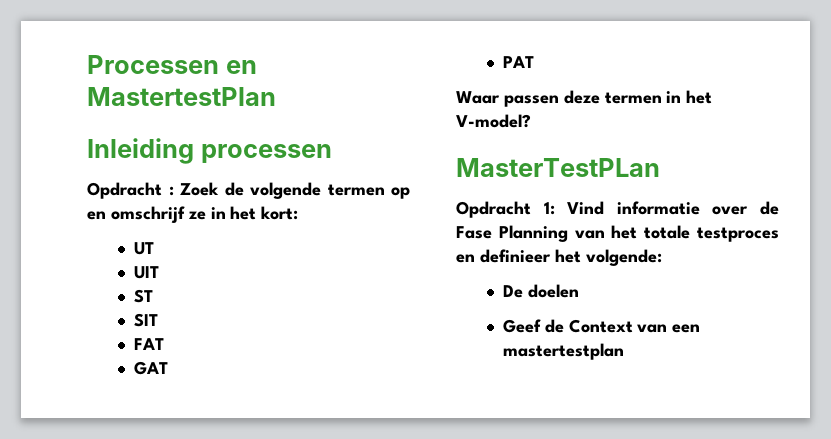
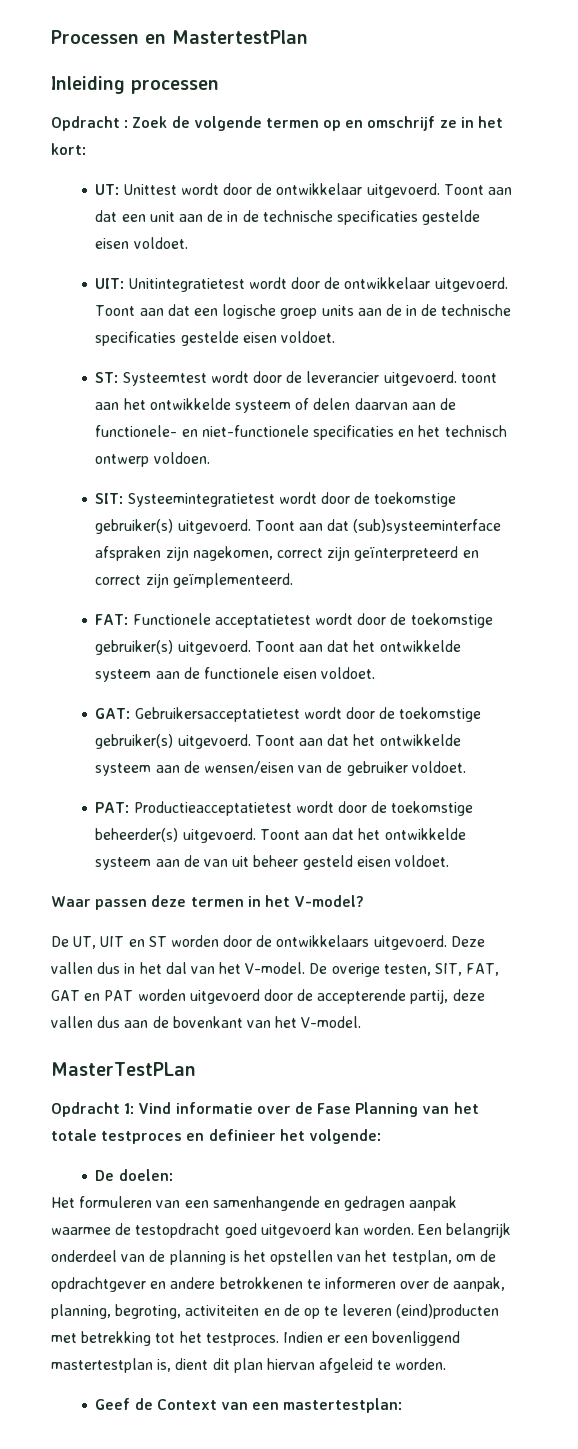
[133,242,154,255] [133,266,159,279] [133,289,153,303] [133,313,158,327] [133,338,164,350] [133,361,168,375] [502,56,534,68] UT // UIT // ST // SIT // FAT // GAT // PAT -> [95,183,512,198] [95,210,481,225] [95,237,188,249] [95,277,508,292] [95,304,512,319] [95,331,336,346] [95,371,497,386] [95,398,456,413] [95,425,507,440] [95,452,210,467] [95,492,457,507] [95,519,502,534] [95,546,479,561] [95,573,293,588] [95,613,493,628] [95,640,461,655] [95,667,376,682] [95,707,482,722] [95,734,461,749] [95,761,466,776] [95,801,474,816] [95,828,466,843] [95,855,449,870] UT: Unittest wordt door de ontwikkelaar uitgevoerd. Toont aan dat een unit aan de in de technische specificaties gestelde eisen voldoet. // UIT: Unitintegratietest wordt door de ontwikkelaar uitgevoerd. Toont aan dat een logische groep units aan de in de technische specificaties gestelde eisen voldoet. // ST: Systeemtest wordt door de leverancier uitgevoerd. toont aan het ontwikkelde systeem of delen daarvan aan de functionele- en niet-functionele specificaties en het technisch ontwerp voldoen. // SIT: Systeemintegratietest wordt door de toekomstige gebruiker(s) uitgevoerd. Toont aan dat (sub)systeeminterface afspraken zijn nagekomen, correct zijn geïnterpreteerd en correct zijn geïmplementeerd. // FAT: Functionele acceptatietest wordt door de toekomstige gebruiker(s) uitgevoerd. Toont aan dat het ontwikkelde systeem aan de functionele eisen voldoet. // GAT: Gebruikersacceptatietest wordt door de toekomstige gebruiker(s) uitgevoerd. Toont aan dat het ontwikkelde systeem aan de wensen/eisen van de gebruiker voldoet. // PAT: Productieacceptatietest wordt door de toekomstige beheerder(s) uitgevoerd. Toont aan dat het ontwikkelde systeem aan de van uit beheer gesteld eisen voldoet.
(531, 121) none -> [51,935,485,950] [51,962,500,977] [51,989,485,1004] [51,1016,362,1028] // De UT, UIT en ST worden door de ontwikkelaars uitgevoerd. Deze vallen dus in het dal van het V-model. De overige testen, SIT, FAT, GAT en PAT worden uitgevoerd door de accepterende partij, deze vallen dus aan de bovenkant van het V-model.
[527,284,579,298] doelen -> [118,1169,173,1181] [51,1196,458,1211] [51,1223,512,1238] [51,1250,497,1265] [51,1277,506,1292] [51,1304,500,1319] [51,1331,461,1346] [51,1358,447,1373] doelen: // Het formuleren van een samenhangende en gedragen aanpak waarmee de testopdracht goed uitgevoerd kan worden. Een belangrijk onderdeel van de planning is het opstellen van het testplan, om de opdrachtgever en andere betrokkenen te informeren over de aanpak, planning, begroting, activiteiten en de op te leveren (eind)producten met betrekking tot het testproces. Indien er een bovenliggend mastertestplan is, dient dit plan hiervan afgeleid te worden.
[502,343,624,360] mastertestplan -> [283,1398,403,1413] mastertestplan:

